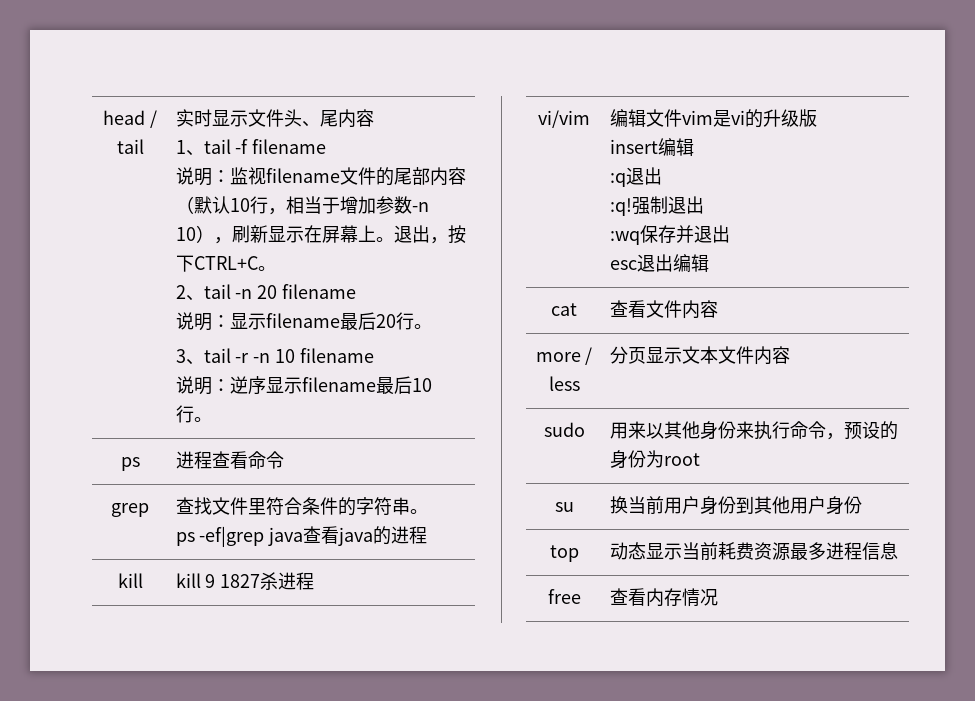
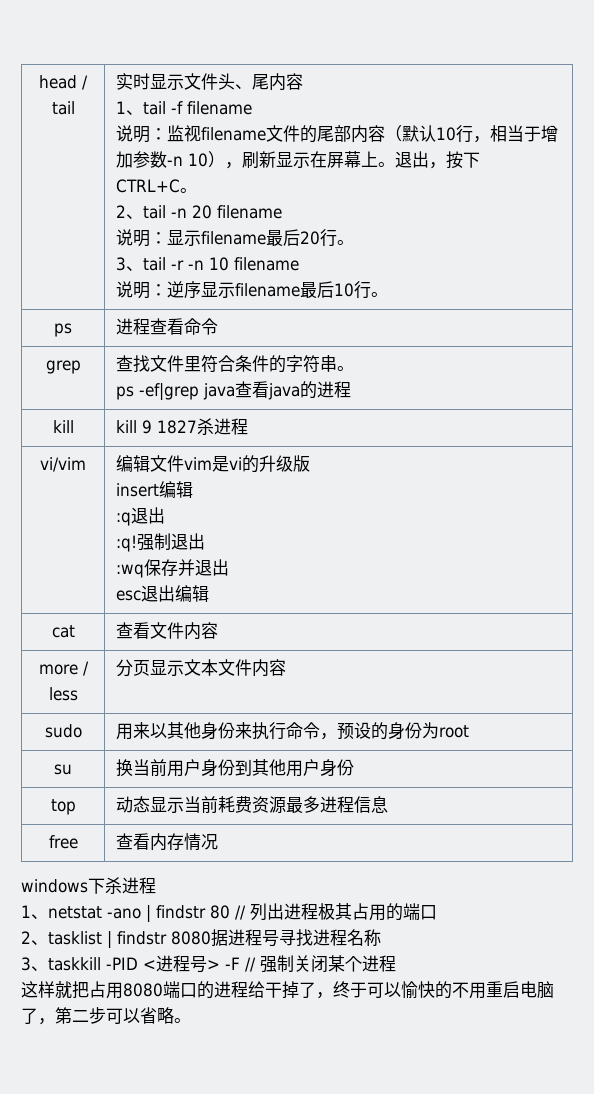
(718, 597) none -> [21,877,156,894] [21,903,437,923] [21,929,381,949] [21,955,396,973] [21,981,554,999] [21,1007,191,1025] // windows下杀进程 // 1、netstat -ano | findstr 80 // 列出进程极其占用的端口 // 2、tasklist | findstr 8080据进程号寻找进程名称 // 3、taskkill -PID <进程号> -F // 强制关闭某个进程 // 这样就把占用8080端口的进程给干掉了，终于可以愉快的不用重启电脑了，第二步可以省略。

